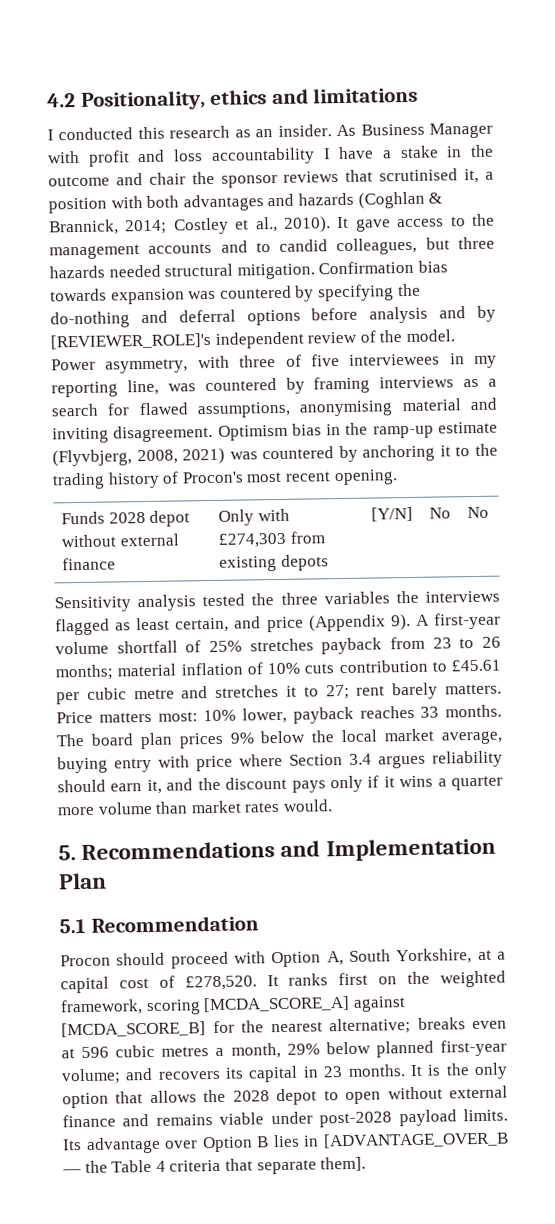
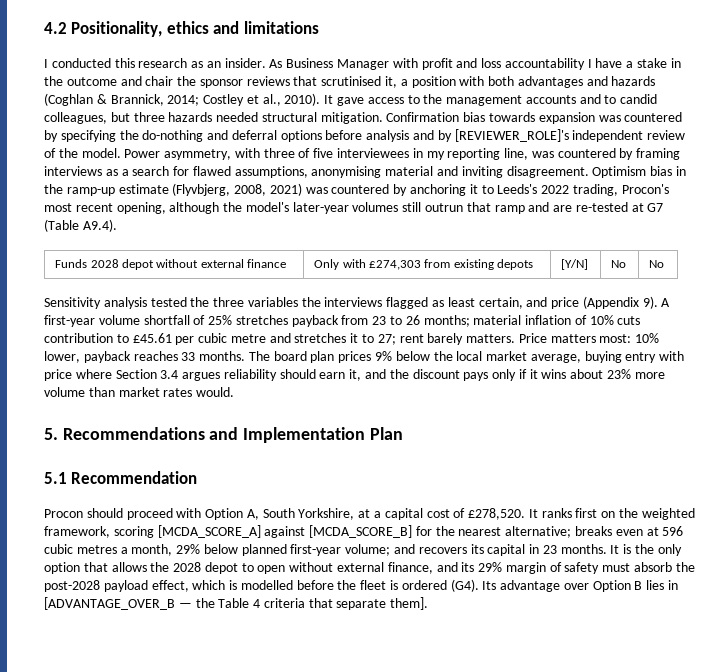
[474,443,498,456] [52,469,398,490] the trading history of Procon's most recent opening. -> [497,184,669,196] [44,202,664,214] [44,219,117,232] Leeds's 2022 trading, Procon's most recent opening, although the model's later-year volumes still outrun that ramp and are re-tested at G7 (Table A9.4).
[437,775,504,791] a quarter -> [570,369,632,379] about 23%
[62,1108,508,1128] finance and remains viable under post-2028 payload limits. -> [387,562,695,574] [44,579,479,592] finance, and its 29% margin of safety must absorb the post-2028 payload effect, which is modelled before the fleet is ordered (G4).

